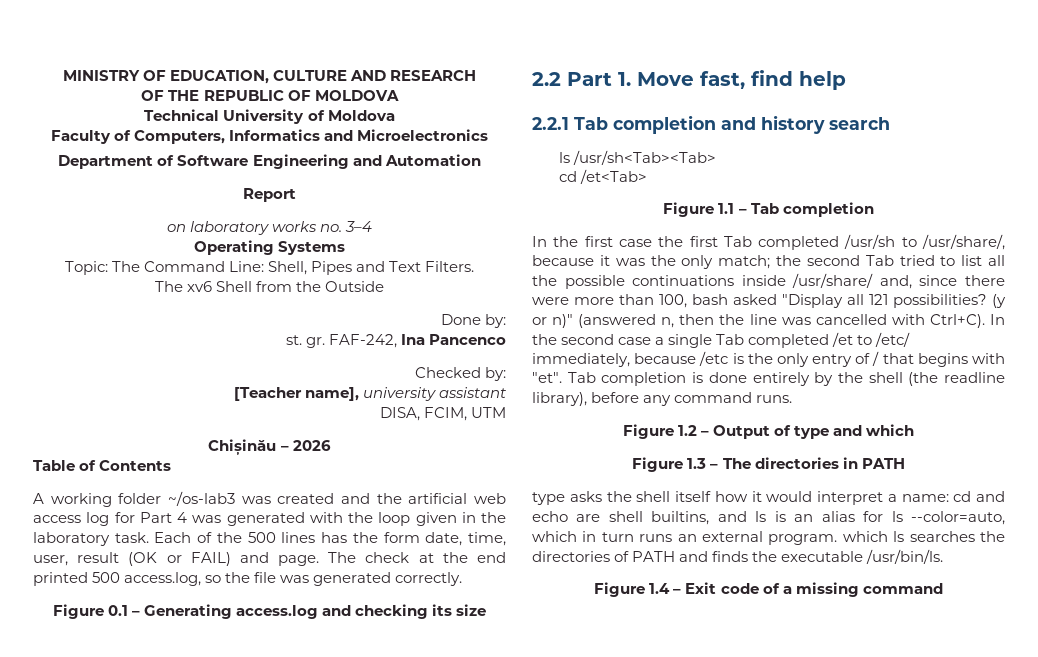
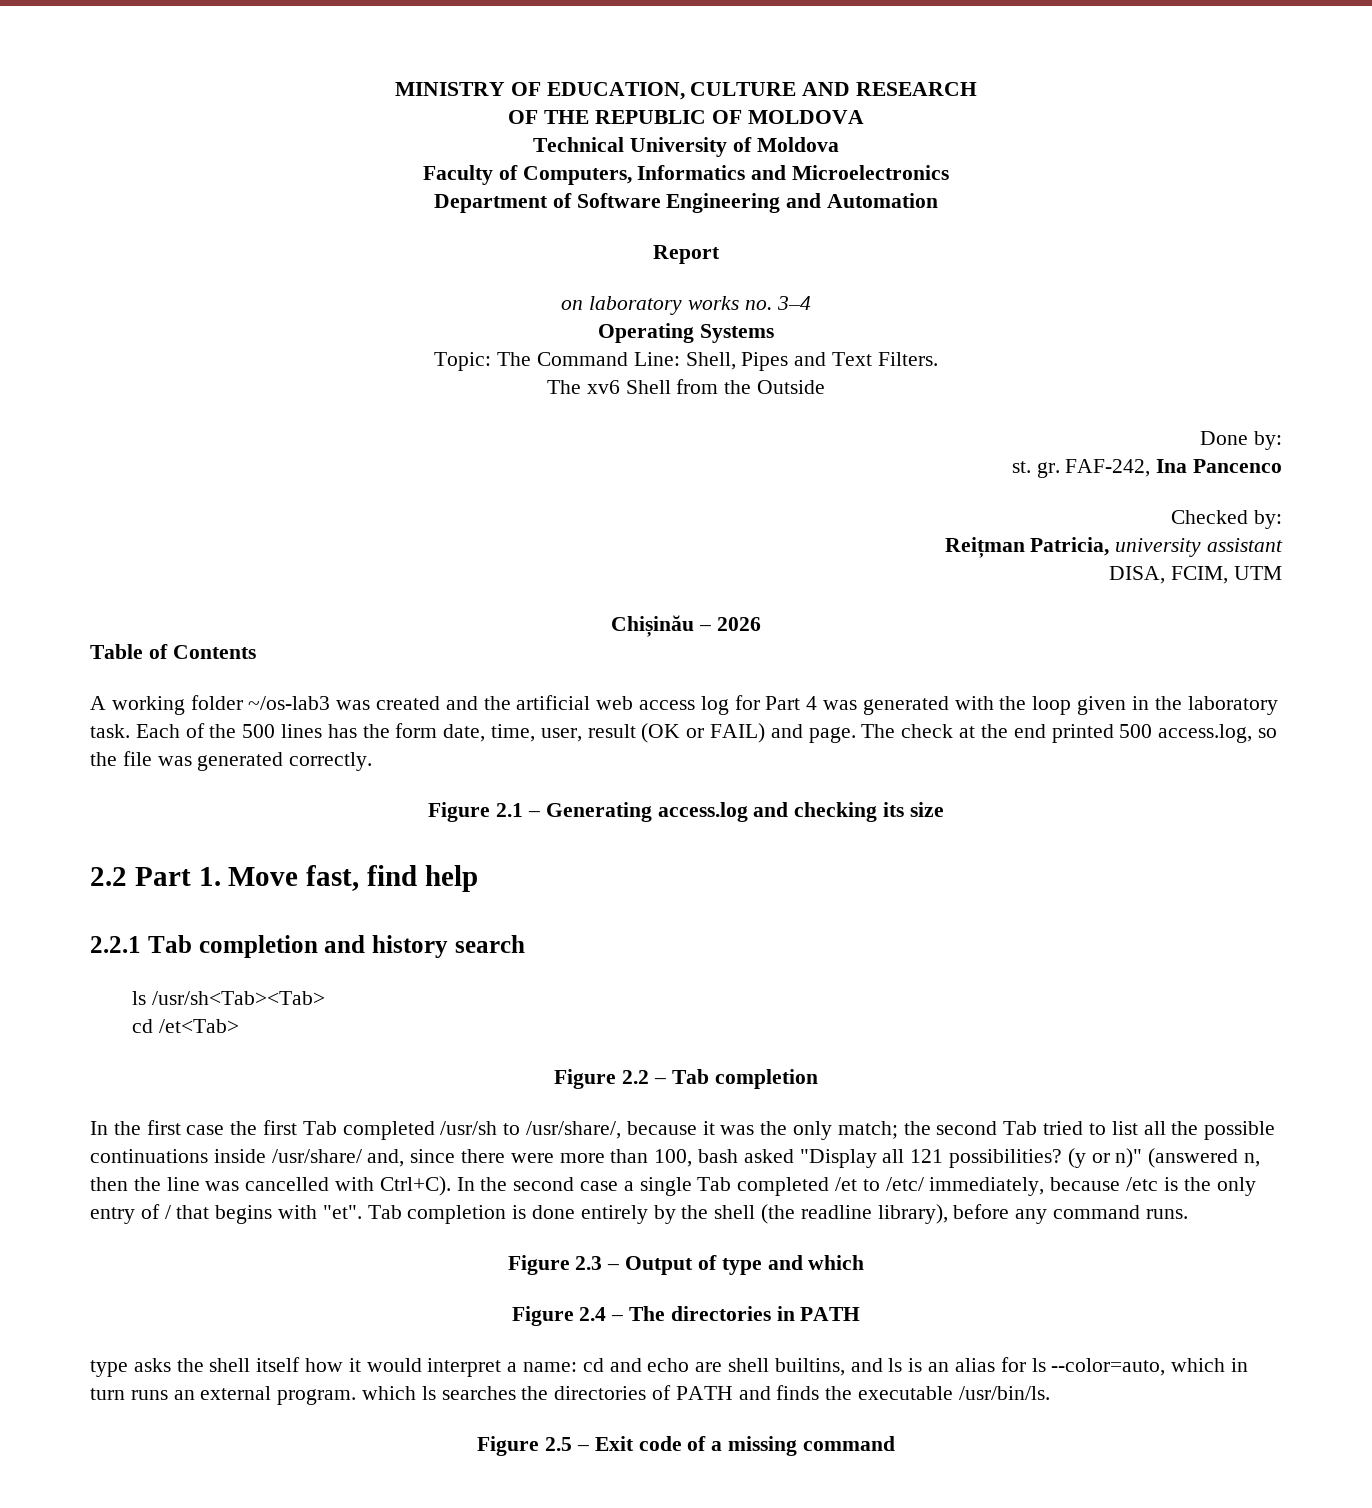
[233,387,359,401] [Teacher name], -> [944,537,1110,558] Reițman Patricia,
[107,605,128,616] 0.1 -> [496,803,524,817] 2.1
[718,203,735,214] 1.1 -> [622,1070,650,1084] 2.2
[677,425,697,436] 1.2 -> [575,1256,603,1270] 2.3
[687,458,707,469] 1.3 -> [579,1307,607,1321] 2.4
[649,583,671,594] 1.4 -> [545,1437,573,1451] 2.5

